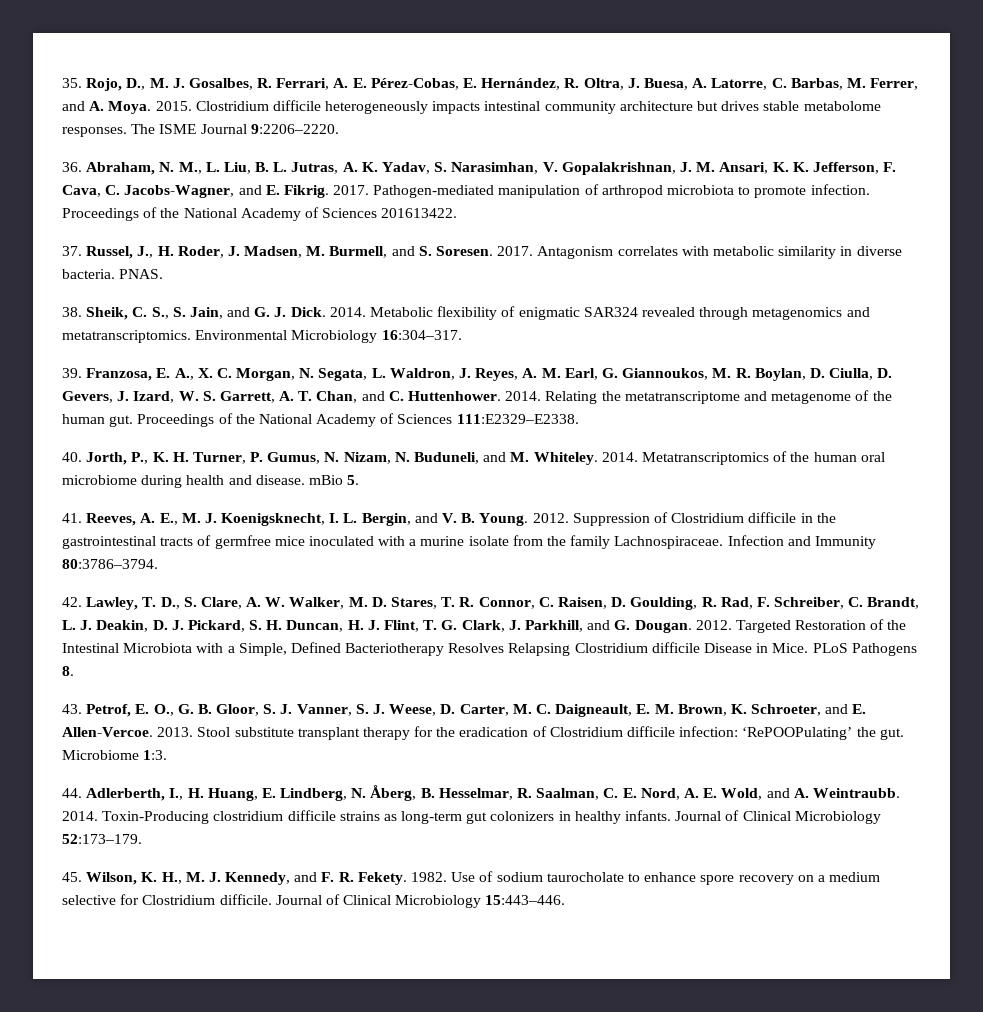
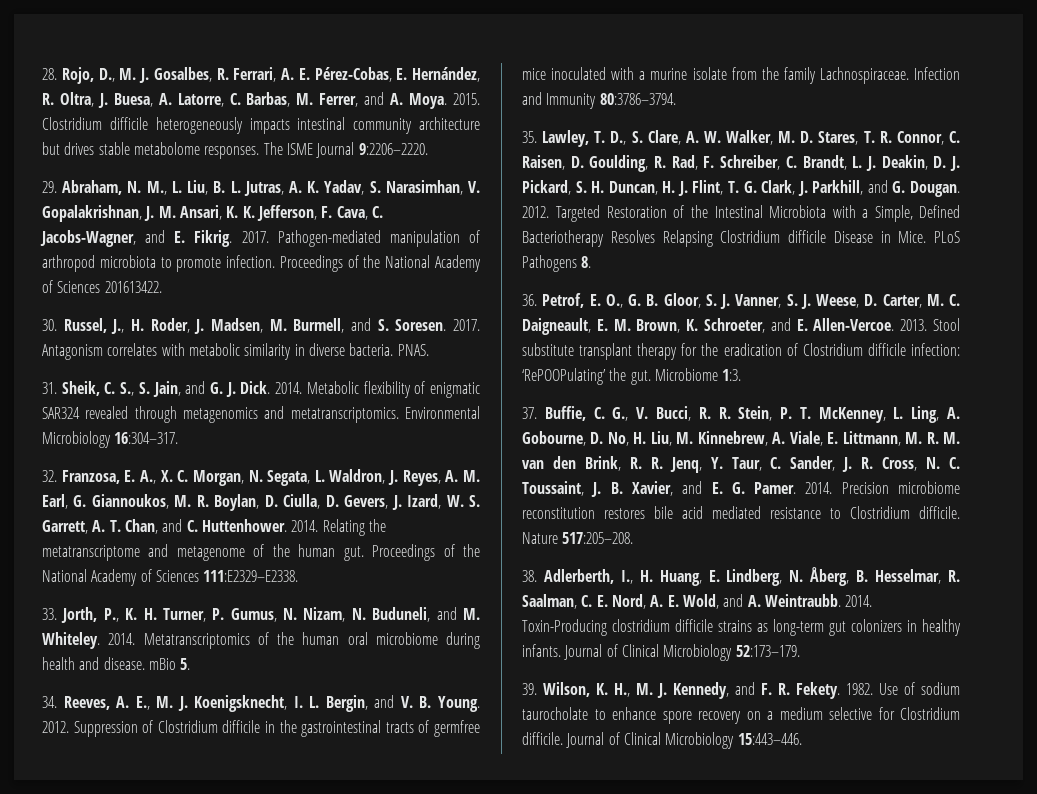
[62,78,82,88] 35. -> [42,68,57,80] 28.
[62,162,82,172] 36. -> [42,181,57,193] 29.
[62,246,82,256] 37. -> [42,319,57,331] 30.
[62,307,82,317] 38. -> [42,382,57,394] 31.
[62,368,82,378] 39. -> [42,470,57,482] 32.
[62,452,82,462] 40. -> [42,608,57,620] 33.
[62,513,82,523] 41. -> [42,696,57,708] 34.
[62,597,82,607] 42. -> [522,131,537,143] 35.
[62,704,82,714] 43. -> [522,294,537,306] 36.
[62,788,82,798] 44. -> [522,406,960,423] [522,431,960,446] [522,456,960,473] [522,481,960,497] [522,506,960,519] [522,532,634,544] [522,570,537,582] 37. Buffie, C. G., V. Bucci, R. R. Stein, P. T. McKenney, L. Ling, A. Gobourne, D. No, H. Liu, M. Kinnebrew, A. Viale, E. Littmann, M. R. M. van den Brink, R. R. Jenq, Y. Taur, C. Sander, J. R. Cross, N. C. Toussaint, J. B. Xavier, and E. G. Pamer. 2014. Precision microbiome reconstitution restores bile acid mediated resistance to Clostridium difficile. Nature 517:205–208. // 38.
[62,872,82,882] 45. -> [522,683,537,695] 39.

